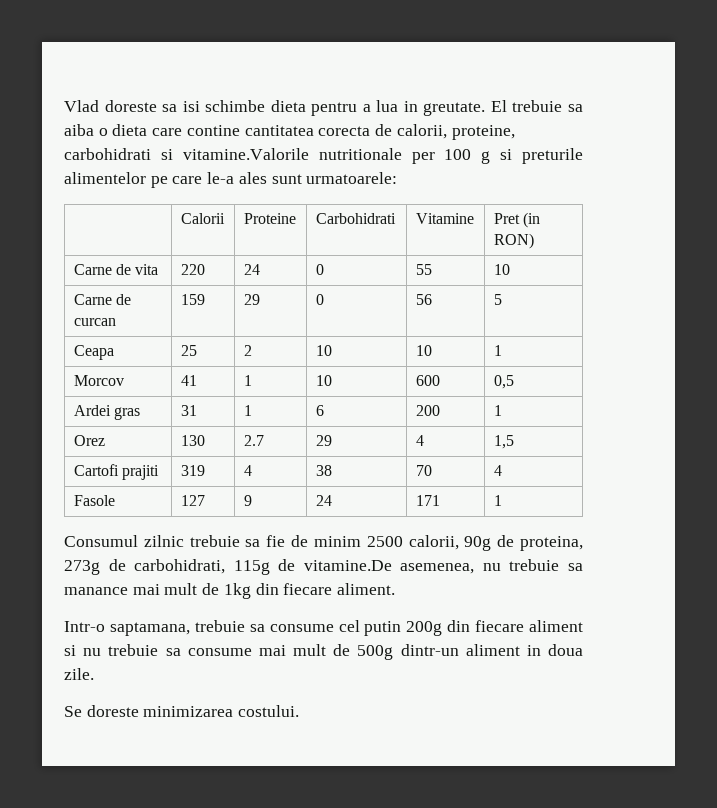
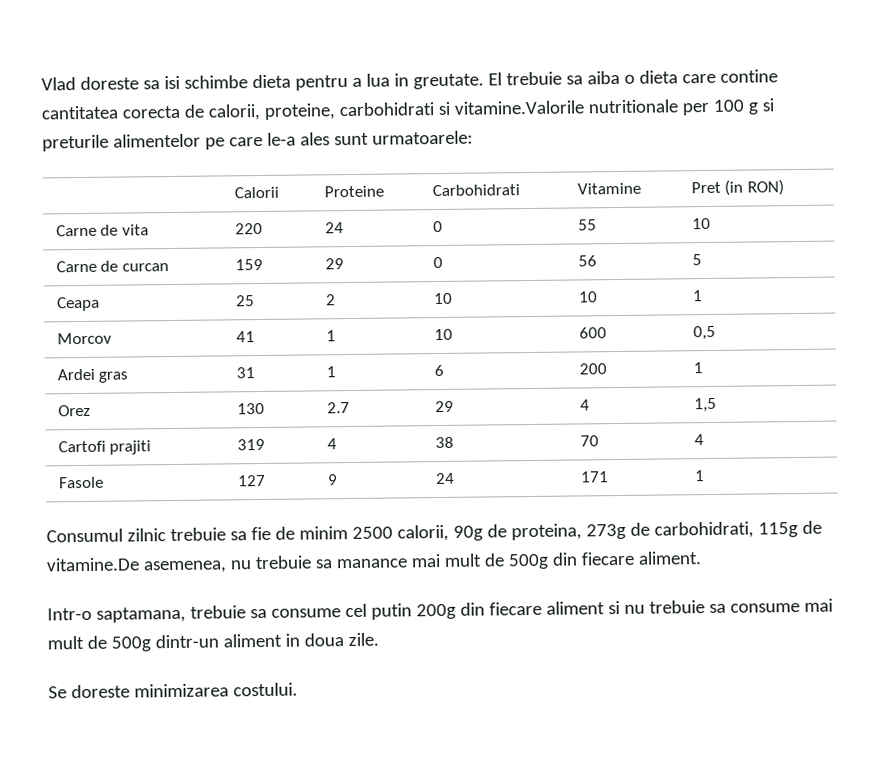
[223,583,251,599] 1kg -> [507,553,549,570] 500g

